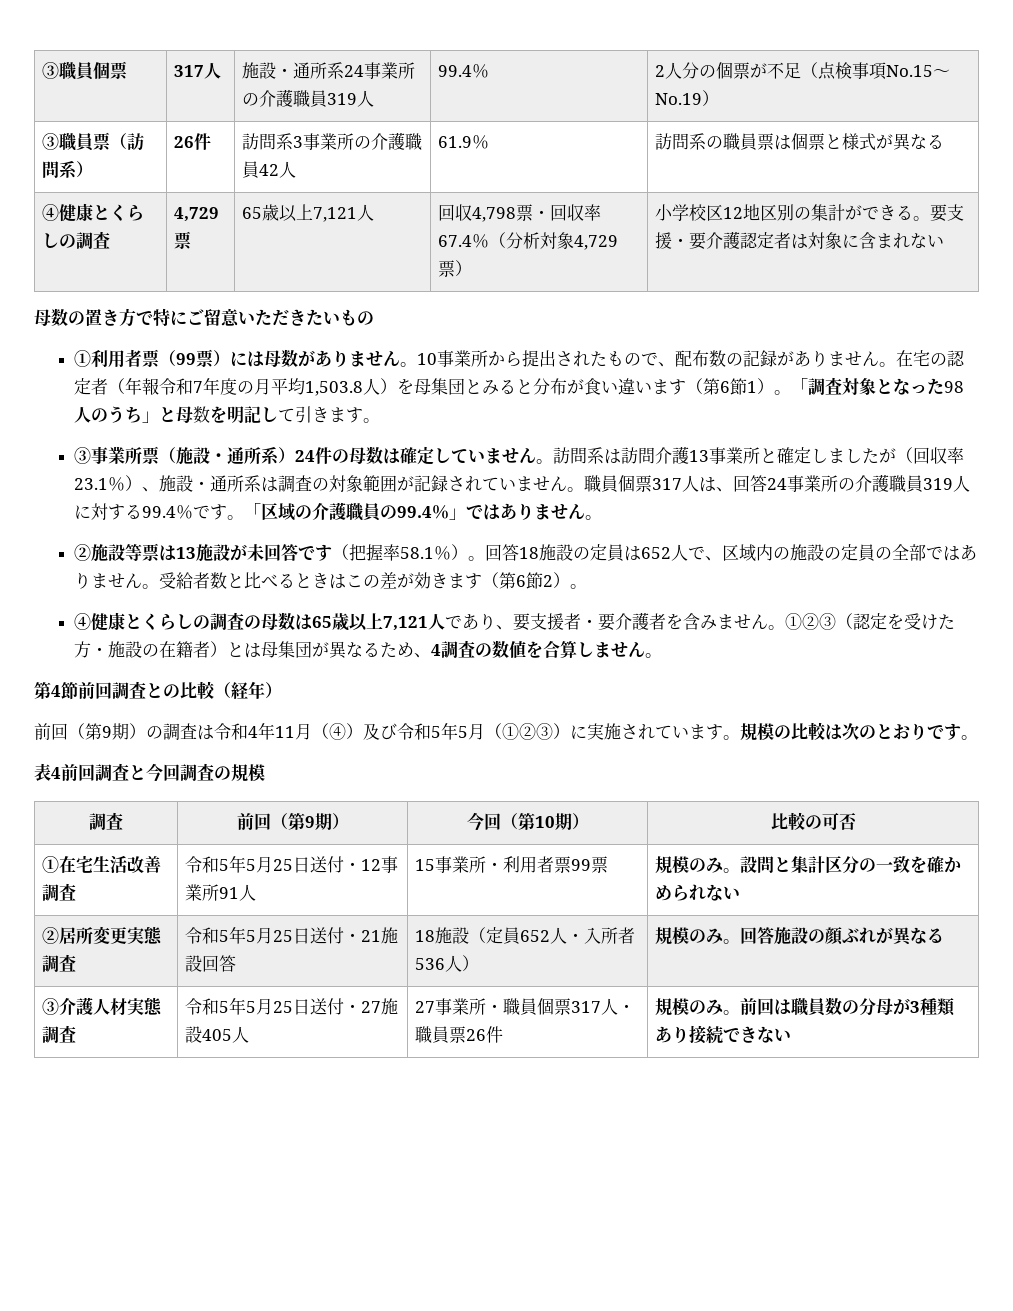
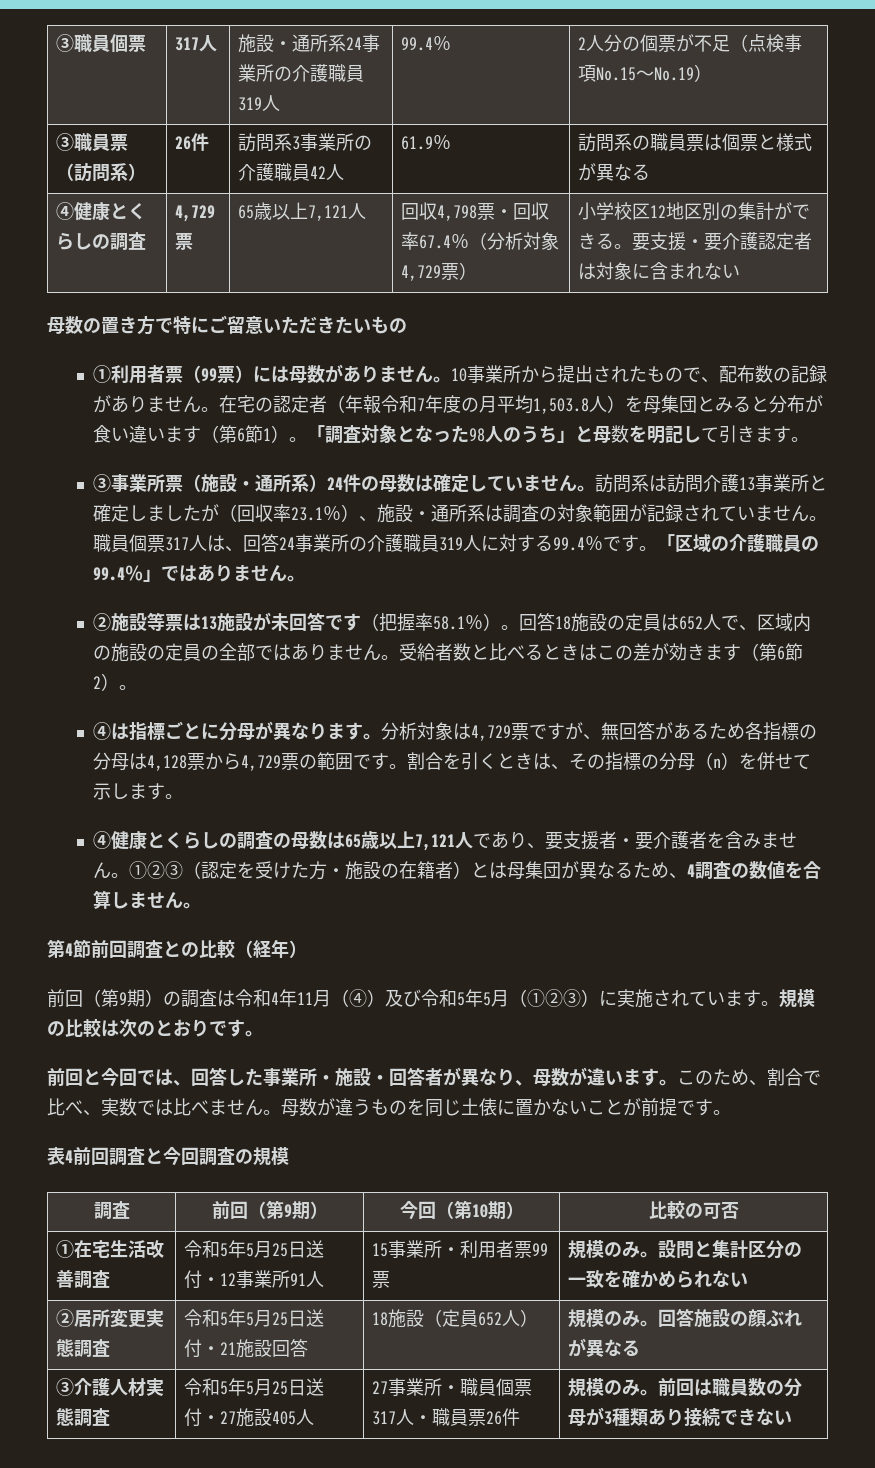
(587, 586) none -> [92,721,817,741] [92,752,811,771] [92,783,183,800] // ④は指標ごとに分母が異なります。分析対象は4,729票ですが、無回答があるため各指標の分母は4,128票から4,729票の範囲です。割合を引くときは、その指標の分母（n）を併せて示します。
(978, 737) none -> [47,1067,821,1087] [47,1098,731,1117] // 前回と今回では、回答した事業所・施設・回答者が異なり、母数が違います。このため、割合で比べ、実数では比べません。母数が違うものを同じ土俵に置かないことが前提です。
[567,927,636,944] [415,955,463,972] ・入所者536人 -> (520, 1318) none

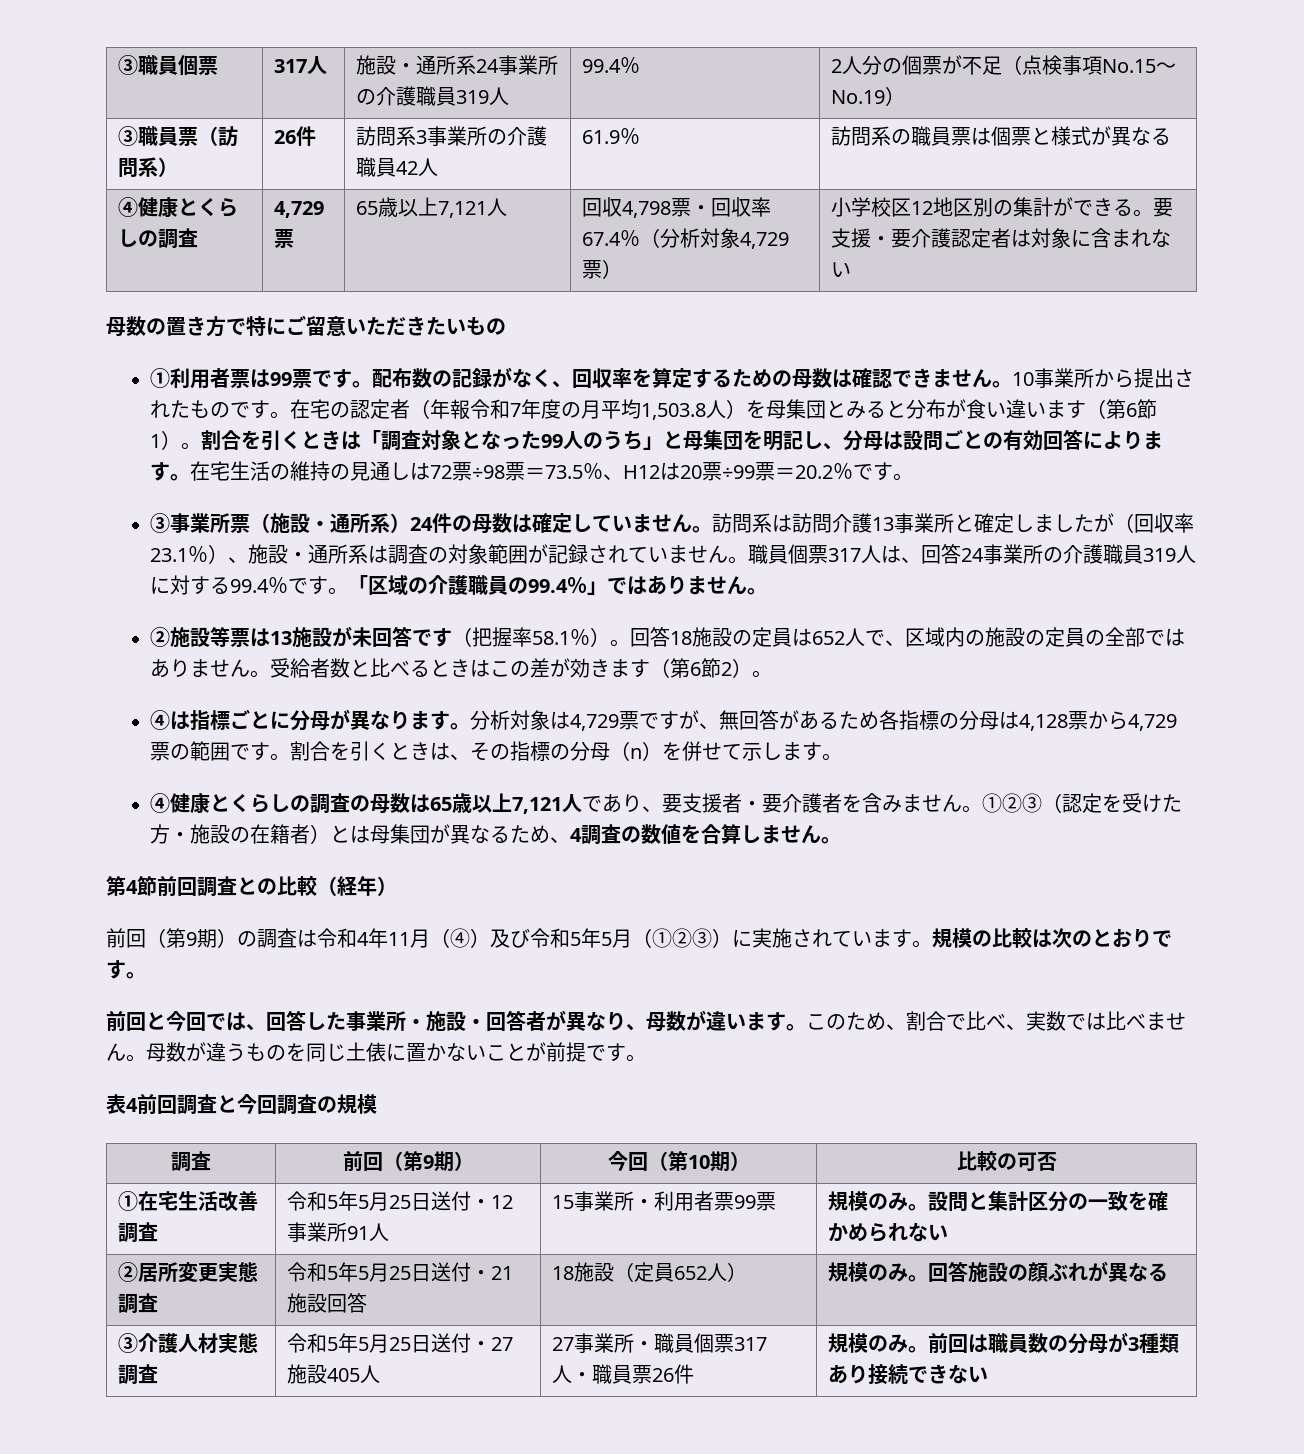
[182,364,379,383] （99票）には母数があり -> [250,367,933,389] は99票です。配布数の記録がなく、回収率を算定するための母数は確認でき
[700,365,827,383] [92,395,201,413] 、配布数の記録がありません -> [250,400,271,419] す
(307, 439) none -> [201,430,362,451] 割合を引くときは
[468,428,485,442] 98 -> [541,434,564,448] 99
[610,425,629,443] 数 -> [703,430,744,450] 集団
[700,425,773,443] て引きま -> [823,429,1164,451] [150,461,874,481] 、分母は設問ごとの有効回答によります。在宅生活の維持の見通しは72票÷98票＝73.5％、H12は20票÷99票＝20.2％で

